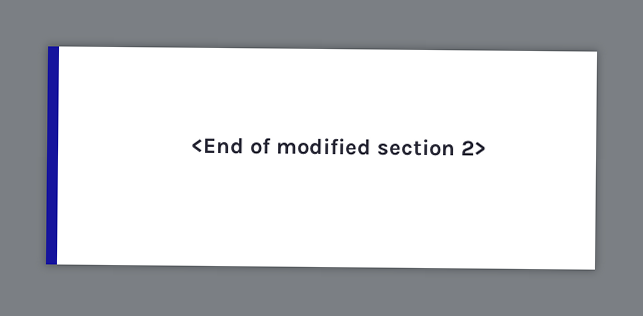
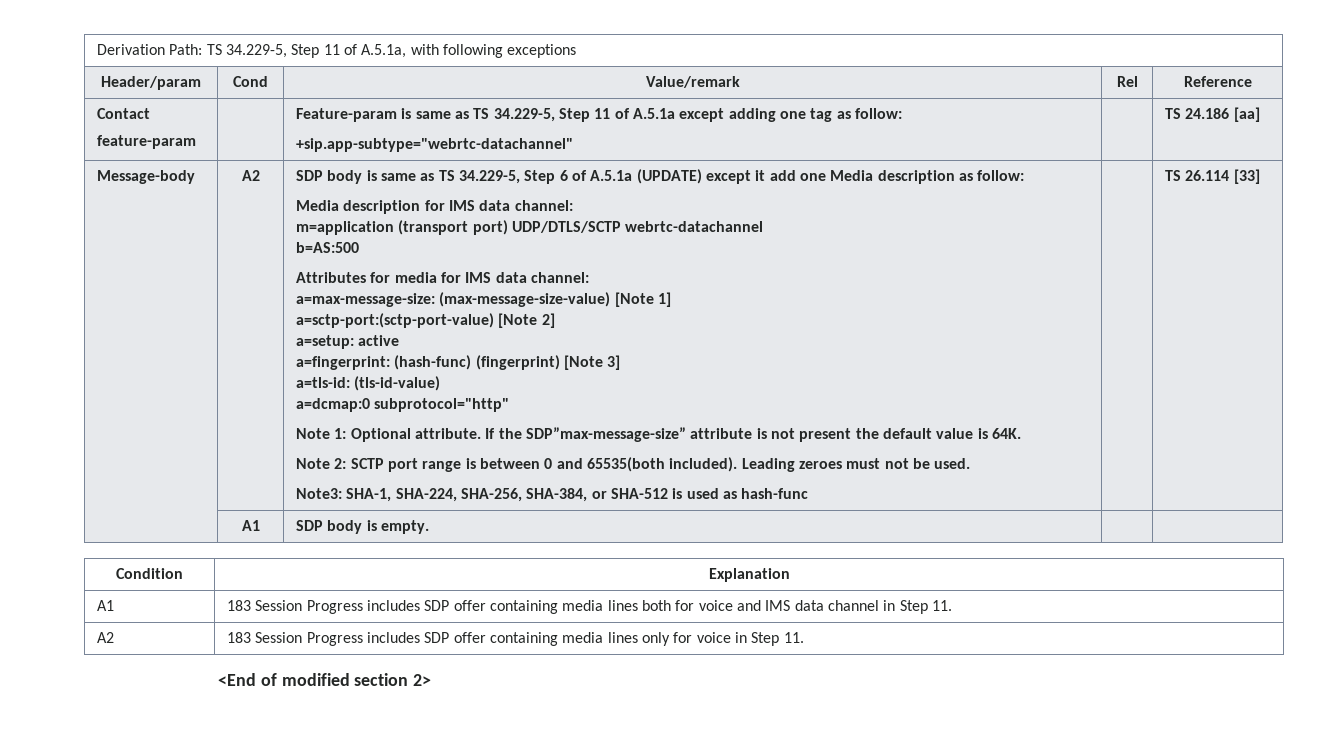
(191, 145) none -> [97,44,577,58] [101,76,201,90] [233,76,268,87] [645,76,740,88] [1116,76,1138,87] [1183,76,1252,87] [97,108,151,119] [97,135,197,149] [296,108,902,122] [296,138,574,152] [1165,107,1260,122] [97,170,196,184] [241,170,260,181] [296,169,1025,184] [296,200,573,214] [296,220,764,235] [296,242,360,253] [296,272,590,283] [296,292,672,307] [296,313,555,328] [296,335,400,349] [296,355,621,370] [296,376,441,391] [296,398,510,412] [296,427,1021,442] [296,457,971,472] [296,488,809,502] [1165,169,1260,184] [241,520,260,531] [296,520,430,534] [116,568,183,579] [708,568,790,582] [97,600,115,611] [227,600,952,614] [97,632,115,643] [227,632,804,646] Derivation Path: TS 34.229-5, Step 11 of A.5.1a, with following exceptions // Header/param | Cond | Value/remark | Rel | Reference // Contact // feature-param | | Feature-param is same as TS 34.229-5, Step 11 of A.5.1a except adding one tag as follow: // +sip.app-subtype="webrtc-datachannel" | | TS 24.186 [aa] // Message-body | A2 | SDP body is same as TS 34.229-5, Step 6 of A.5.1a (UPDATE) except it add one Media description as follow: // Media description for IMS data channel: // m=application (transport port) UDP/DTLS/SCTP webrtc-datachannel // b=AS:500 // Attributes for media for IMS data channel: // a=max-message-size: (max-message-size-value) [Note 1] // a=sctp-port:(sctp-port-value) [Note 2] // a=setup: active // a=fingerprint: (hash-func) (fingerprint) [Note 3] // a=tls-id: (tls-id-value) // a=dcmap:0 subprotocol="http" // Note 1: Optional attribute. If the SDP”max-message-size” attribute is not present the default value is 64K. // Note 2: SCTP port range is between 0 and 65535(both included). Leading zeroes must not be used. // Note3: SHA-1, SHA-224, SHA-256, SHA-384, or SHA-512 is used as hash-func | | TS 26.114 [33] // | A1 | SDP body is empty. | | // Condition | Explanation // A1 | 183 Session Progress includes SDP offer containing media lines both for voice and IMS data channel in Step 11. // A2 | 183 Session Progress includes SDP offer containing media lines only for voice in Step 11. //

